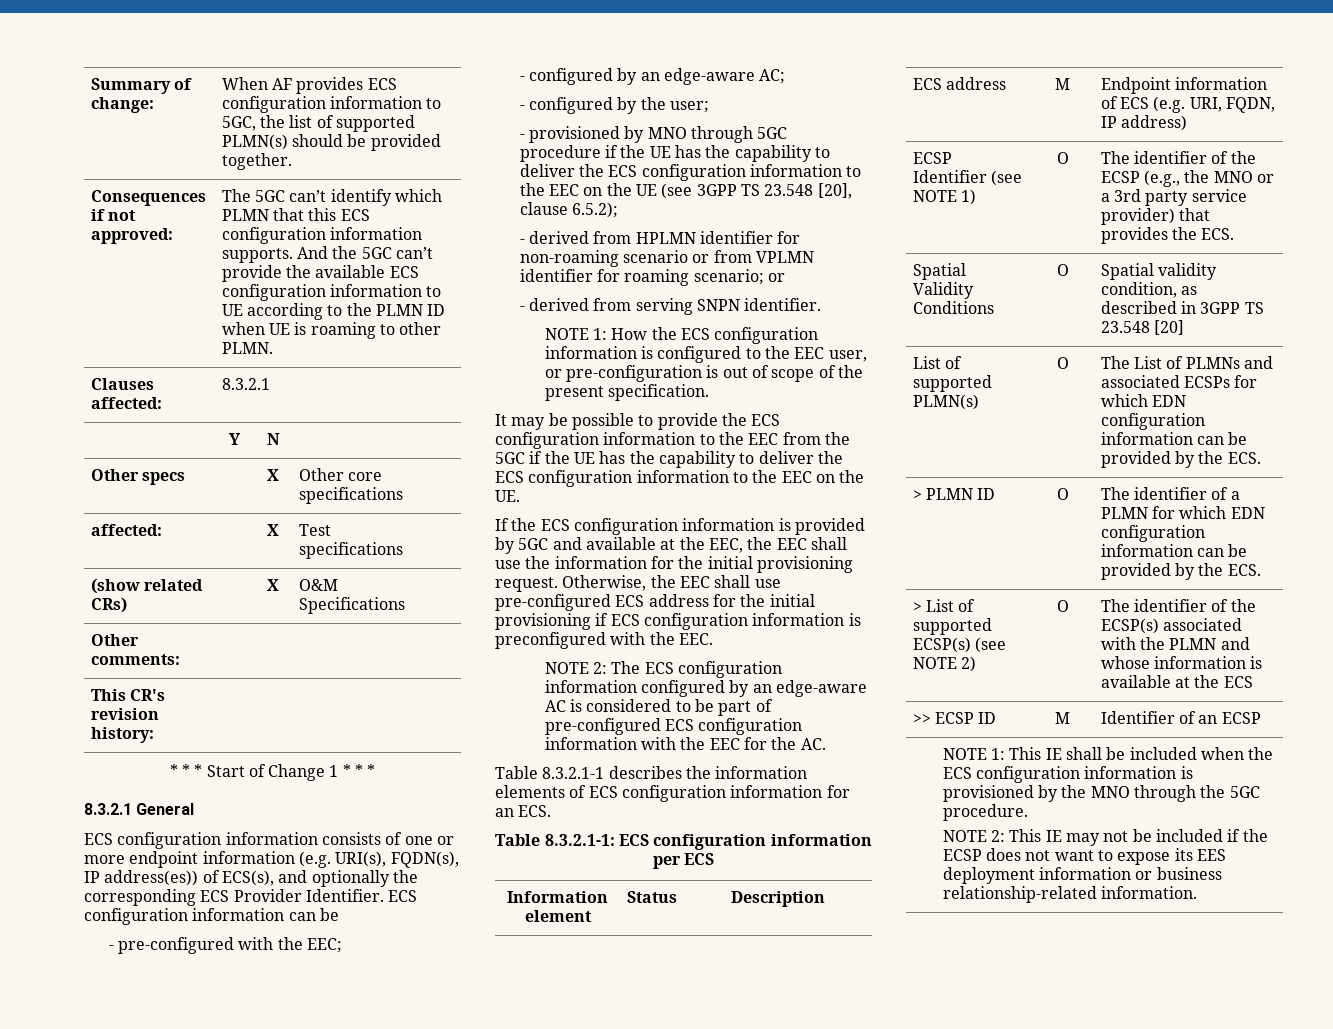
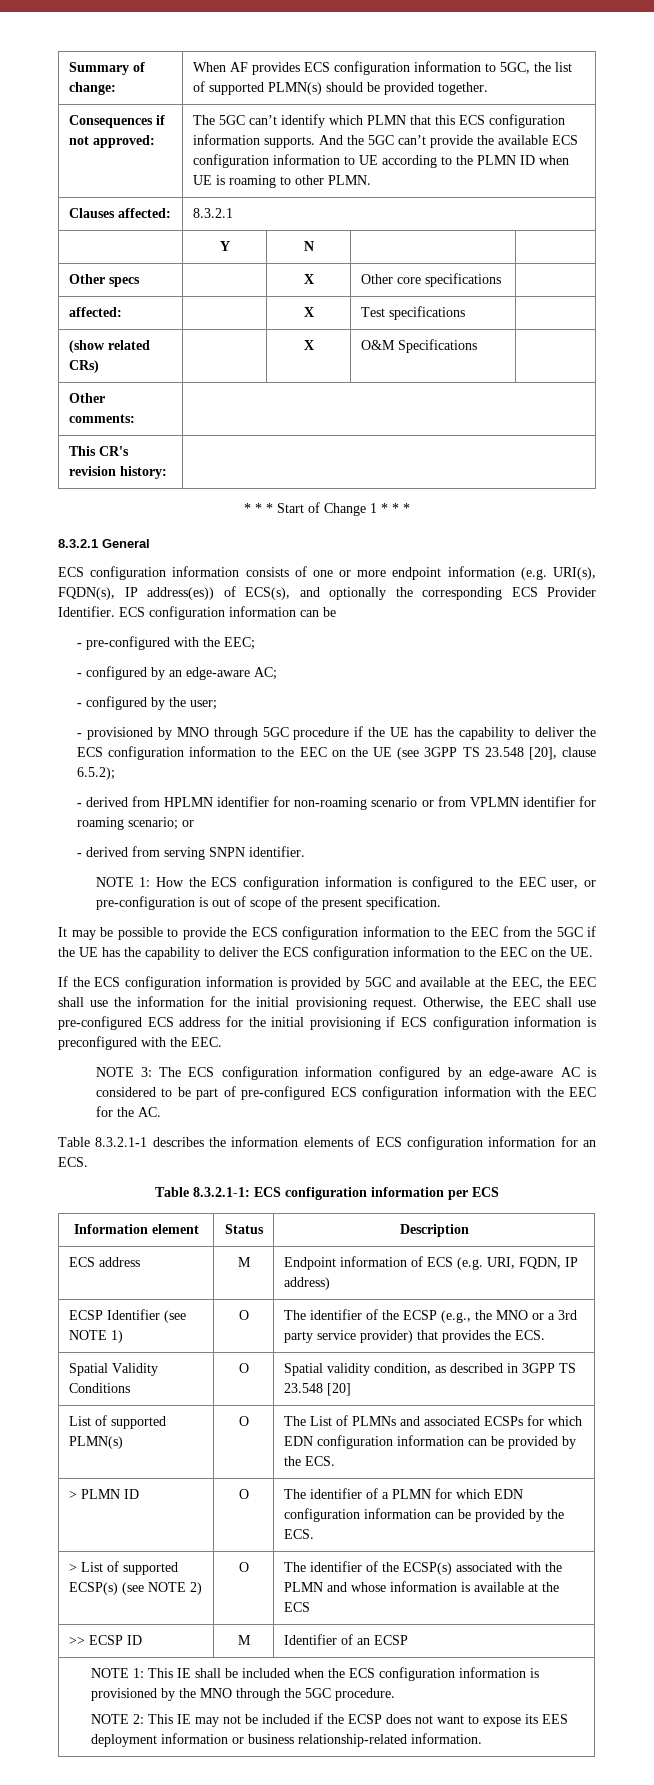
[592,662,607,674] 2: -> [140,1067,152,1077] 3:

